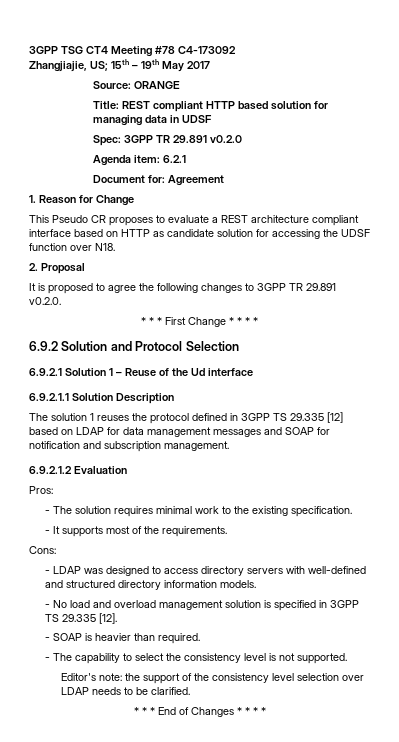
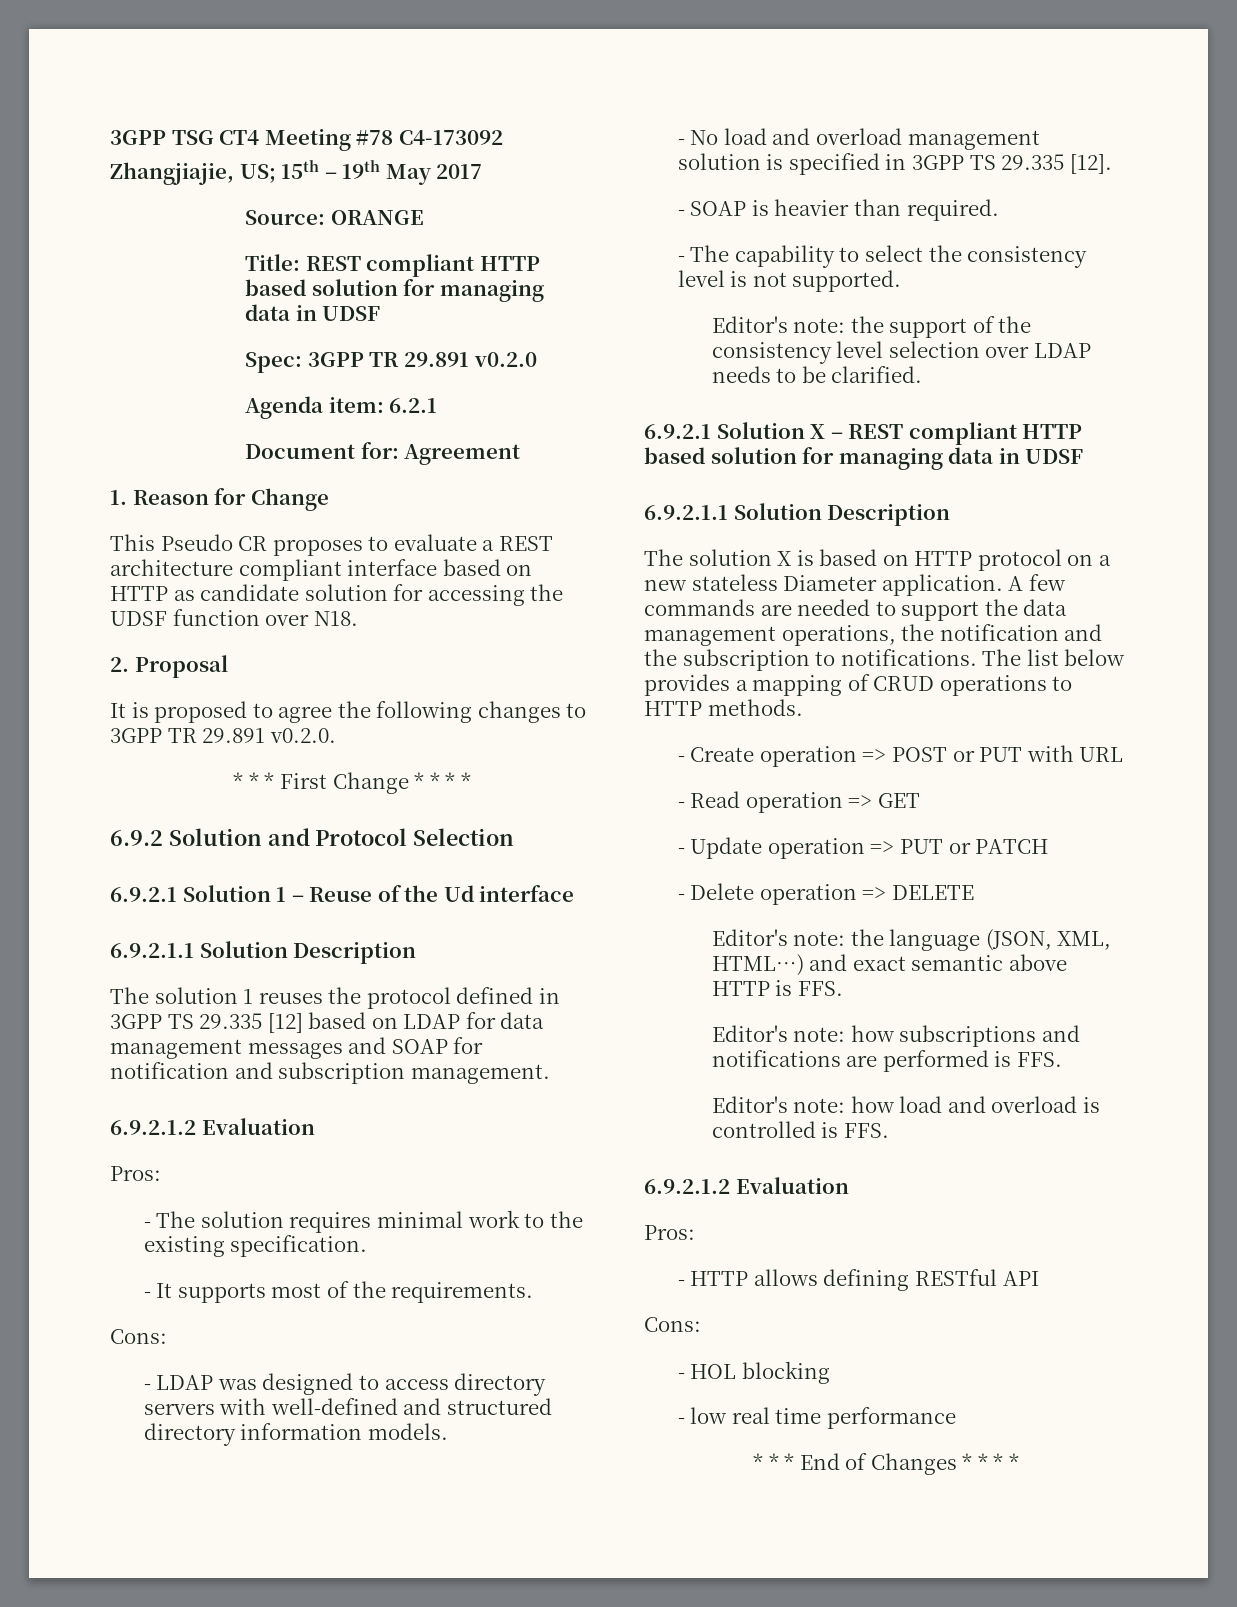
(191, 691) none -> [644,422,1083,445] [644,447,1084,470] [644,503,951,526] [644,549,1111,571] [644,574,1066,596] [644,599,1068,621] [644,624,1103,646] [644,649,1126,671] [644,674,1073,696] [644,699,803,716] [677,745,1124,767] [677,791,920,813] [677,837,1049,859] [677,883,974,905] [711,929,1112,951] [711,954,1067,976] [711,980,843,996] [711,1025,1080,1047] [711,1050,1062,1072] [711,1096,1100,1113] [711,1121,889,1138] [644,1177,849,1194] [644,1225,695,1240] [677,1269,1039,1291] [644,1317,701,1332] [677,1361,830,1384] [677,1407,956,1429] // 6.9.2.1 Solution X – REST compliant HTTP based solution for managing data in UDSF // 6.9.2.1.1 Solution Description // The solution X is based on HTTP protocol on a new stateless Diameter application. A few commands are needed to support the data management operations, the notification and the subscription to notifications. The list below provides a mapping of CRUD operations to HTTP methods. // - Create operation => POST or PUT with URL // - Read operation => GET // - Update operation => PUT or PATCH // - Delete operation => DELETE // Editor's note: the language (JSON, XML, HTML…) and exact semantic above HTTP is FFS. // Editor's note: how subscriptions and notifications are performed is FFS. // Editor's note: how load and overload is controlled is FFS. // 6.9.2.1.2 Evaluation // Pros: // - HTTP allows defining RESTful API // Cons: // - HOL blocking // - low real time performance

